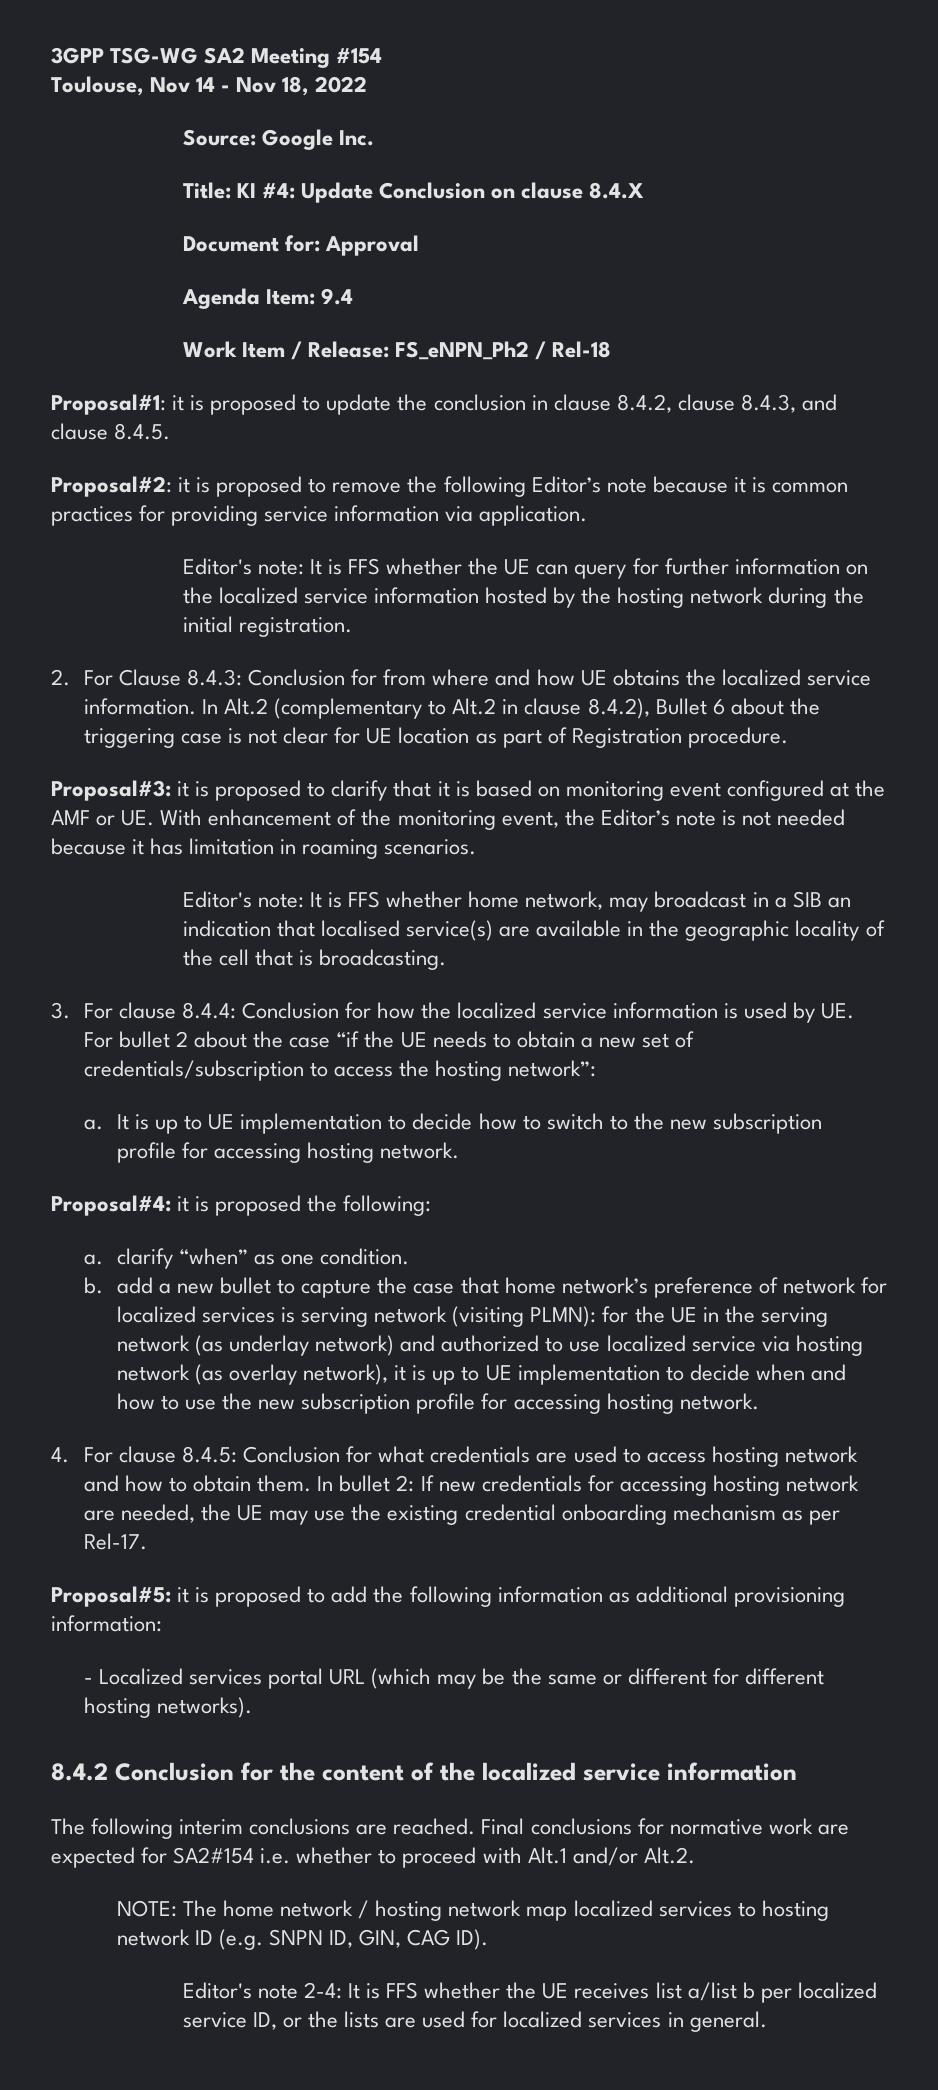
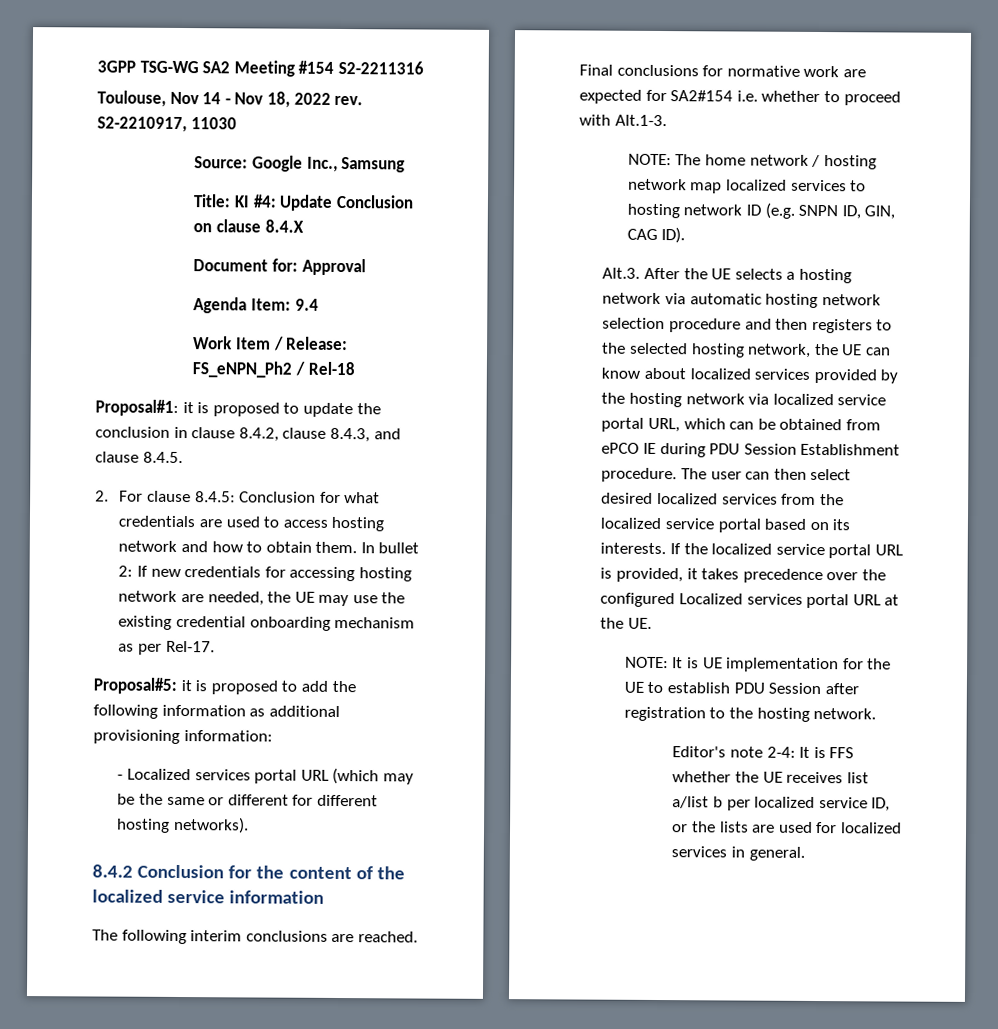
(383, 56) none -> [337,60,424,75] S2-2211316
(368, 84) none -> [334,95,364,106] [97,116,237,133] rev. S2-2210917, 11030
[338,130,374,146] Inc. -> [306,156,406,173] Inc., Samsung
[51,476,848,497] [51,505,588,526] [182,558,868,579] [182,587,864,608] [182,616,352,637] [51,669,871,686] [83,698,820,719] [83,727,788,748] [51,780,886,801] [51,809,846,830] [51,838,477,859] [182,891,851,912] [182,920,885,941] [182,949,447,970] [51,1002,854,1023] [83,1031,695,1048] [83,1060,597,1081] [83,1113,822,1134] [116,1142,460,1163] [51,1195,432,1216] [83,1248,410,1269] [83,1277,887,1298] [116,1306,828,1327] [116,1335,863,1356] [116,1364,846,1385] [116,1393,759,1414] [51,1447,69,1463] Proposal#2: it is proposed to remove the following Editor’s note because it is common practices for providing service information via application. // Editor's note: It is FFS whether the UE can query for further information on the localized service information hosted by the hosting network during the initial registration. // 2. For Clause 8.4.3: Conclusion for from where and how UE obtains the localized service information. In Alt.2 (complementary to Alt.2 in clause 8.4.2), Bullet 6 about the triggering case is not clear for UE location as part of Registration procedure. // Proposal#3: it is proposed to clarify that it is based on monitoring event configured at the AMF or UE. With enhancement of the monitoring event, the Editor’s note is not needed because it has limitation in roaming scenarios. // Editor's note: It is FFS whether home network, may broadcast in a SIB an indication that localised service(s) are available in the geographic locality of the cell that is broadcasting. // 3. For clause 8.4.4: Conclusion for how the localized service information is used by UE. For bullet 2 about the case “if the UE needs to obtain a new set of credentials/subscription to access the hosting network”: // a. It is up to UE implementation to decide how to switch to the new subscription profile for accessing hosting network. // Proposal#4: it is proposed the following: // a. clarify “when” as one condition. // b. add a new bullet to capture the case that home network’s preference of network for localized services is serving network (visiting PLMN): for the UE in the serving network (as underlay network) and authorized to use localized service via hosting network (as overlay network), it is up to UE implementation to decide when and how to use the new subscription profile for accessing hosting network. // 4. -> [95,490,109,502] 2.
[527,1847,695,1866] Alt.1 and/or Alt.2. -> [614,114,667,127] Alt.1-3.
(489, 1939) none -> [602,267,852,284] [602,292,881,309] [602,317,893,334] [602,342,891,358] [601,367,899,384] [601,392,887,408] [601,417,881,433] [601,442,901,458] [601,467,852,483] [601,492,844,506] [600,517,851,533] [600,542,903,559] [600,567,886,584] [600,592,900,609] [600,617,652,629] [624,656,892,673] [623,681,859,695] [623,706,877,722] // Alt.3. After the UE selects a hosting network via automatic hosting network selection procedure and then registers to the selected hosting network, the UE can know about localized services provided by the hosting network via localized service portal URL, which can be obtained from ePCO IE during PDU Session Establishment procedure. The user can then select desired localized services from the localized service portal based on its interests. If the localized service portal URL is provided, it takes precedence over the configured Localized services portal URL at the UE. // NOTE: It is UE implementation for the UE to establish PDU Session after registration to the hosting network.

